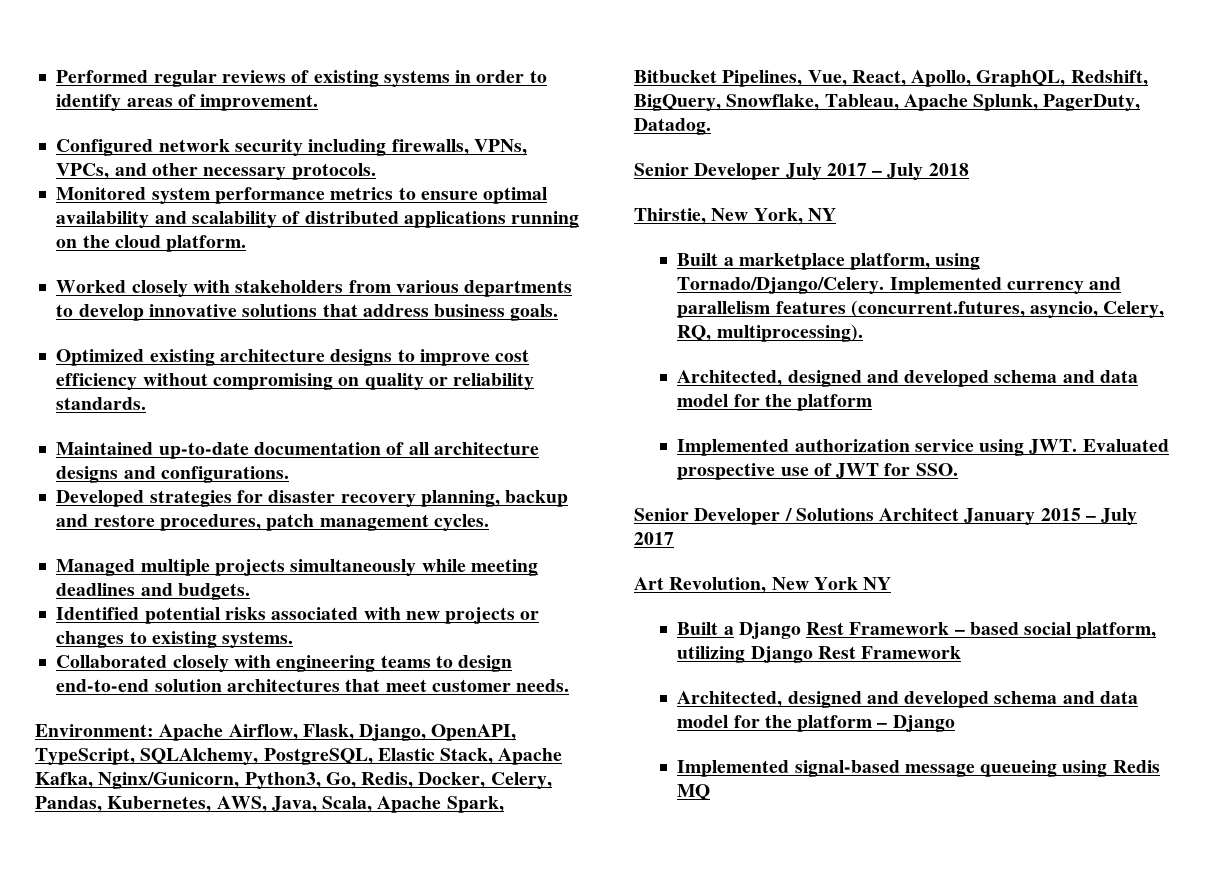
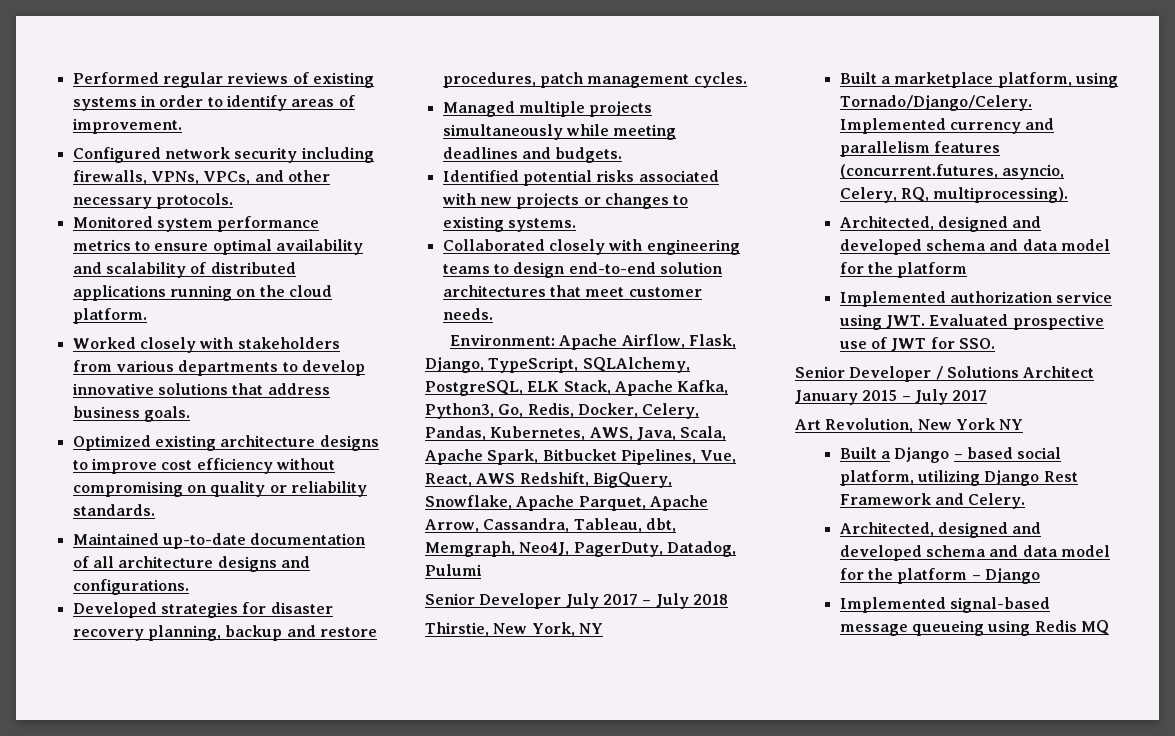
[431,724,517,741] OpenAPI, -> (484, 365) none
[377,748,435,761] Elastic -> [527,381,560,392] ELK
[98,772,240,789] Nginx/Gunicorn, -> (729, 387) none
[911,70,1066,87] Apollo, GraphQL, -> [476,473,516,484] AWS
[824,94,1141,111] [634,118,711,135] Tableau, Apache Splunk, PagerDuty, Datadog. -> [516,495,708,511] [425,518,676,533] [425,541,736,557] [425,564,482,576] Apache Parquet, Apache Arrow, Cassandra, Tableau, dbt, Memgraph, Neo4J, PagerDuty, Datadog, Pulumi
[806,622,950,635] Rest Framework -> (950, 455) none
(962, 652) none -> [935,493,1026,509] and Celery.

